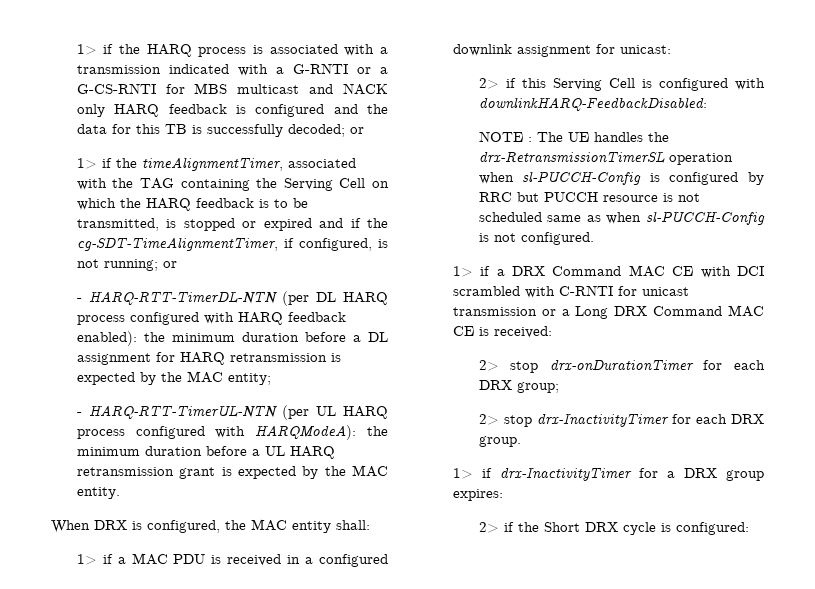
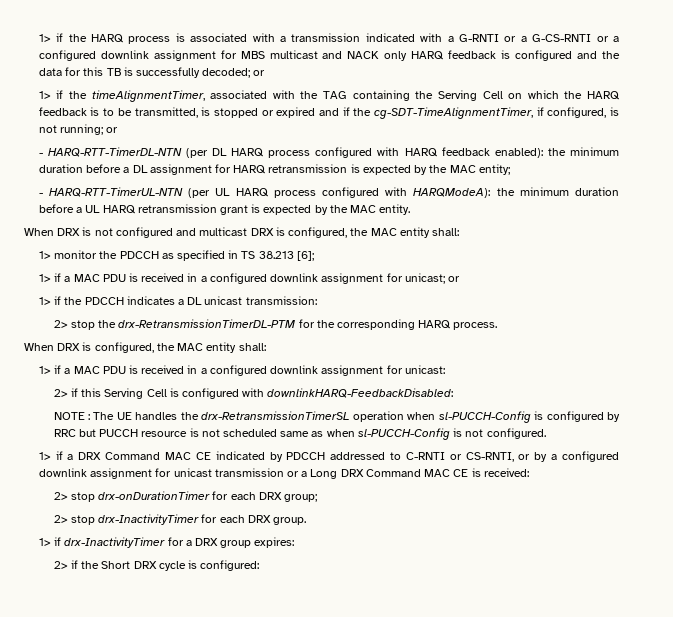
(156, 88) none -> [596,36,619,42] [38,50,216,61] or a configured downlink assignment
(120, 493) none -> [24,227,460,238] [38,250,314,261] [38,273,461,284] [38,296,317,305] [53,319,498,330] // When DRX is not configured and multicast DRX is configured, the MAC entity shall: // 1> monitor the PDCCH as specified in TS 38.213 [6]; // 1> if a MAC PDU is received in a configured downlink assignment for unicast; or // 1> if the PDCCH indicates a DL unicast transmission: // 2> stop the drx-RetransmissionTimerDL-PTM for the corresponding HARQ process.
[700,266,764,278] [452,285,613,298] with DCI scrambled with C-RNTI -> [215,451,619,462] [38,468,153,479] indicated by PDCCH addressed to C-RNTI or CS-RNTI, or by a configured downlink assignment

